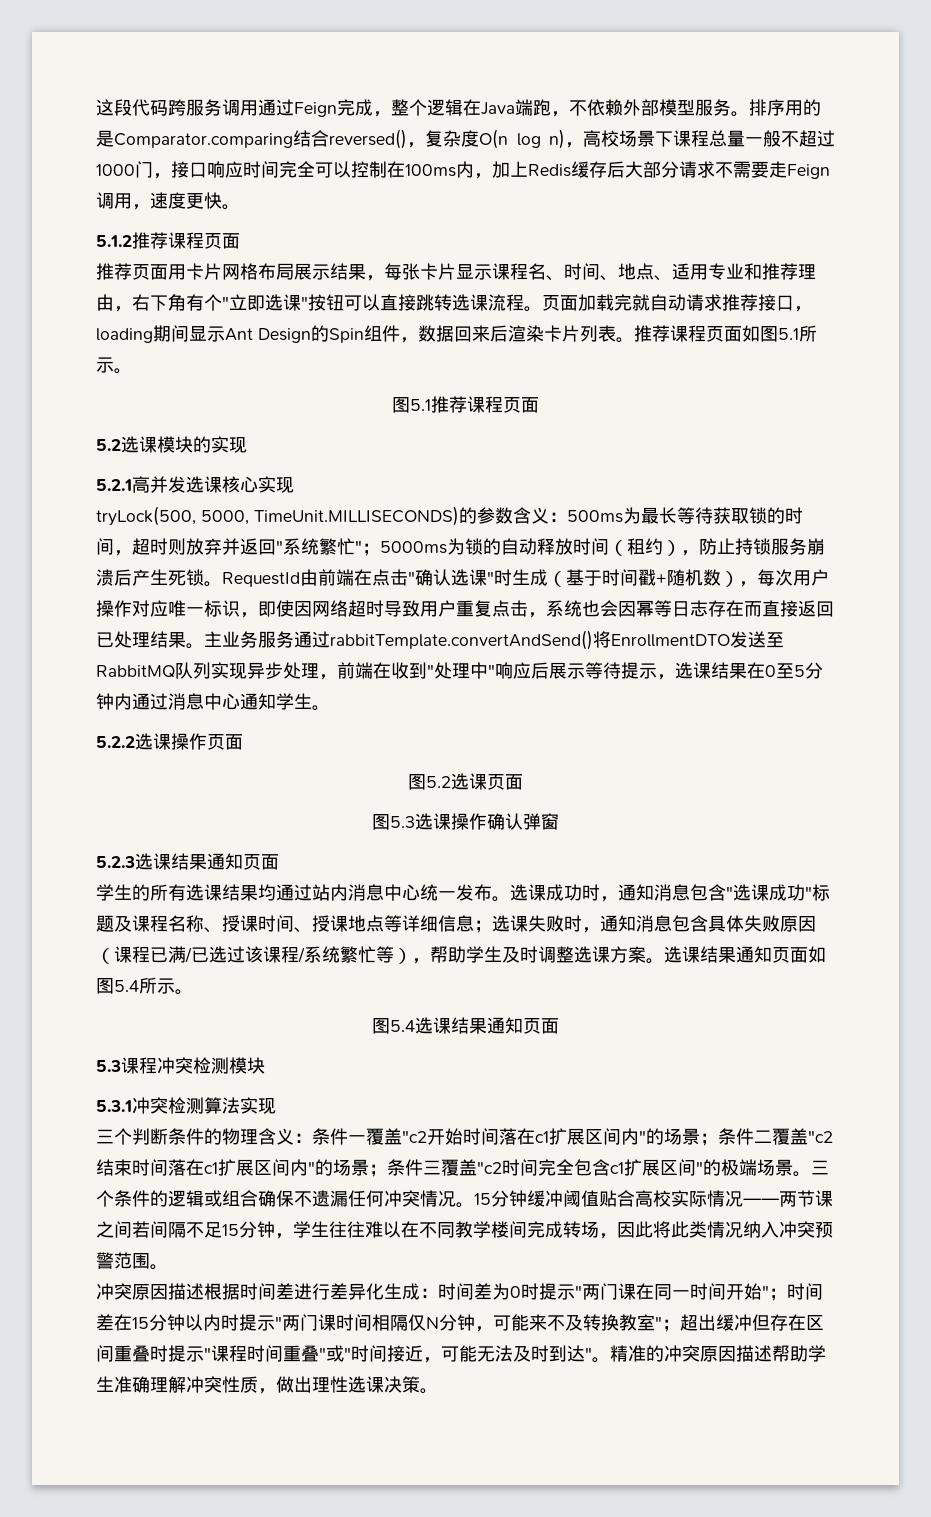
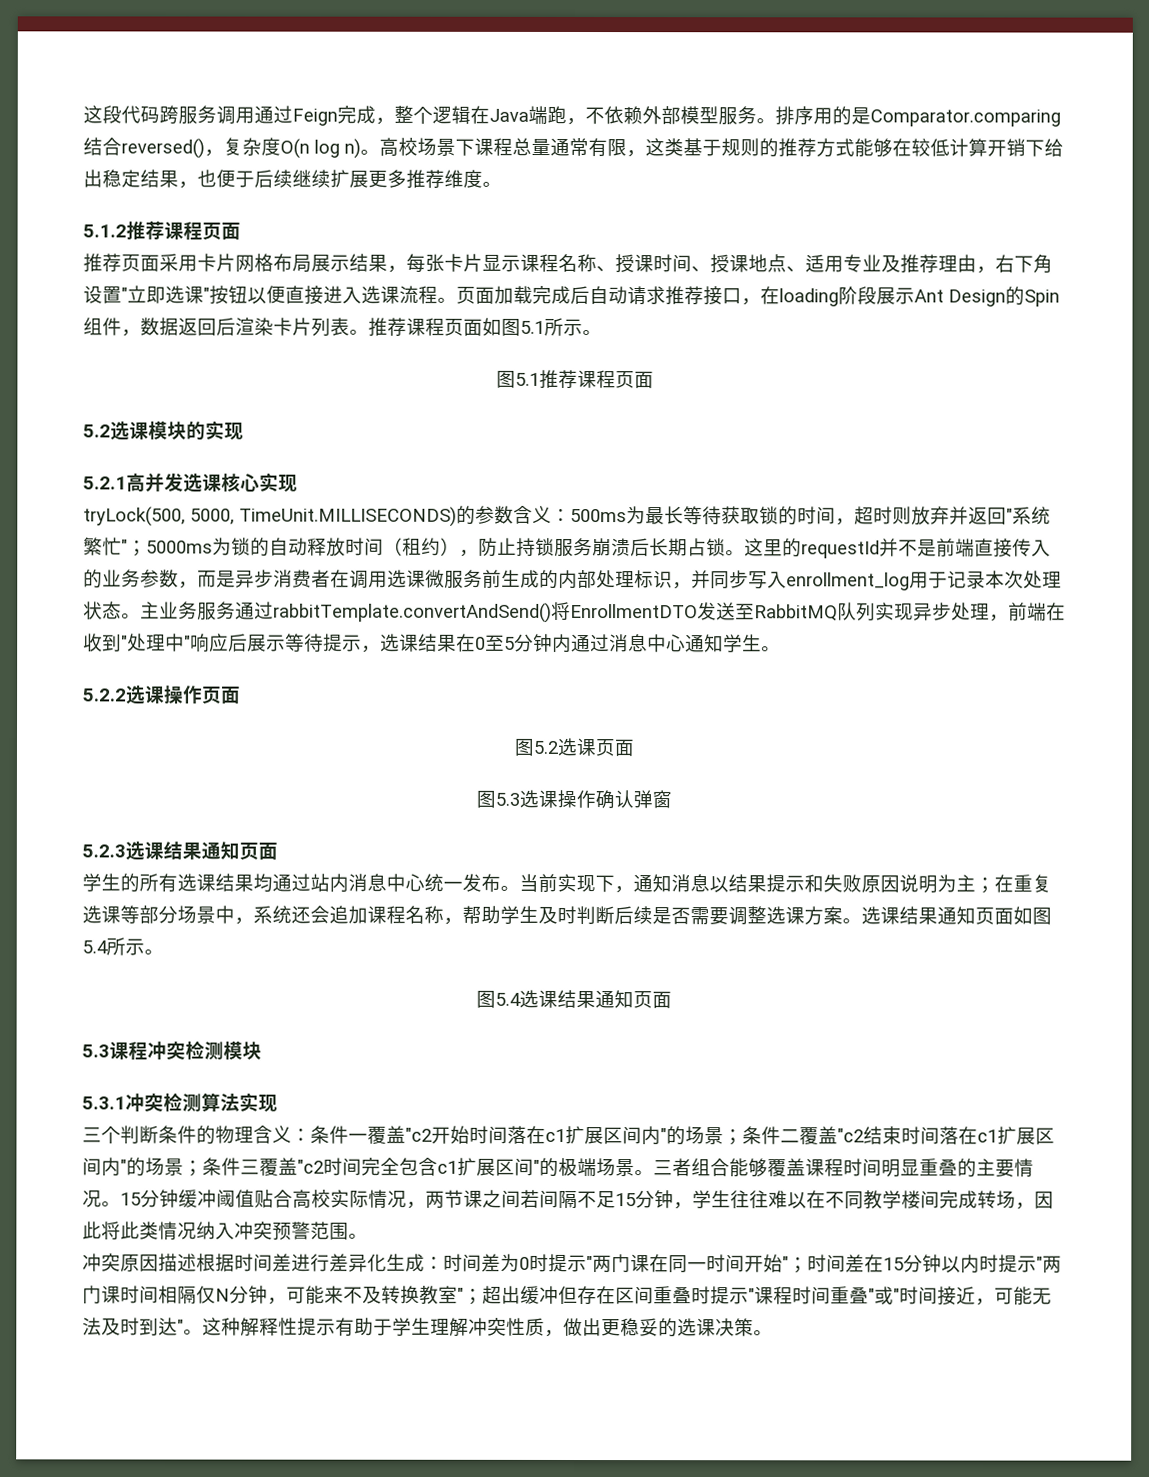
[565,142,583,148] ， -> [360,149,380,155] 。
[745,130,835,147] [96,161,830,179] [96,192,222,210] 一般不超过1000门，接口响应时间完全可以控制在100ms内，加上Redis缓存后大部分请求不需要走Feign调用，速度更快 -> [550,137,1064,158] [83,169,483,189] 通常有限，这类基于规则的推荐方式能够在较低计算开销下给出稳定结果，也便于后续继续扩展更多推荐维度
(168, 272) none -> [159,253,179,272] 采
[546,263,618,281] 、时间、 -> [577,254,749,274] 称、授课时间、授课
[744,263,762,280] 和 -> [881,254,901,273] 及
[186,294,222,311] 有个 -> [83,285,122,304] 设置
[344,294,452,311] 可以直接跳转 -> [247,285,362,305] 以便直接进入
[632,294,650,311] 就 -> [551,285,590,305] 成后
[96,325,207,343] loading期间显 -> [760,286,896,307] 在loading阶段展
[454,325,490,342] 回来 -> [178,317,217,336] 返回
[132,569,829,587] [96,600,834,618] [96,631,186,648] 产生死锁。RequestId由前端在点击"确认选课"时生成（基于时间戳+随机数），每次用户操作对应唯一标识，即使因网络超时导致用户重复点击，系统也会因幂等日志存在而直接返回已处理结果 -> [649,538,1051,559] [83,569,1062,591] [83,601,122,620] 长期占锁。这里的requestId并不是前端直接传入的业务参数，而是异步消费者在调用选课微服务前生成的内部处理标识，并同步写入enrollment_log用于记录本次处理状态
[510,884,830,902] [96,915,816,933] [96,946,538,964] 选课成功时，通知消息包含"选课成功"标题及课程名称、授课时间、授课地点等详细信息；选课失败时，通知消息包含具体失败原因（课程已满/已选过该课程/系统繁忙等），帮助学生及时 -> [519,873,1052,894] [82,905,729,926] 当前实现下，通知消息以结果提示和失败原因说明为主；在重复选课等部分场景中，系统还会追加课程名称，帮助学生及时判断后续是否需要
[96,1190,420,1207] 个条件的逻辑或组合确保不遗漏任何冲突 -> [672,1158,1015,1178] 者组合能够覆盖课程时间明显重叠的主要
[743,1198,780,1205] —— -> [406,1201,426,1209] ，
[610,1345,826,1362] [96,1376,150,1393] 精准的冲突原因描述帮助学生准确 -> [202,1317,431,1337] 这种解释性提示有助于学生
[312,1376,348,1393] 理性 -> [601,1318,678,1338] 更稳妥的

